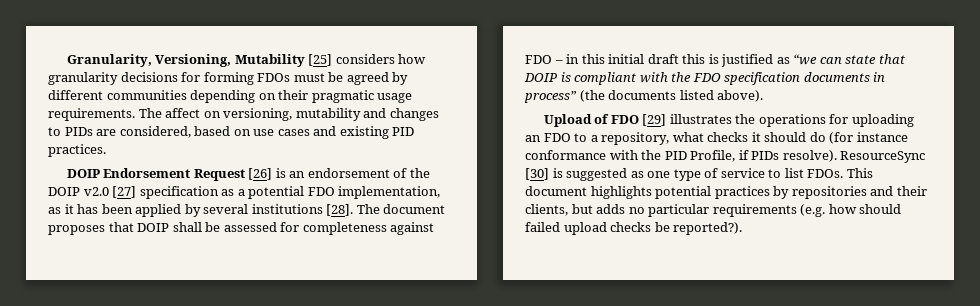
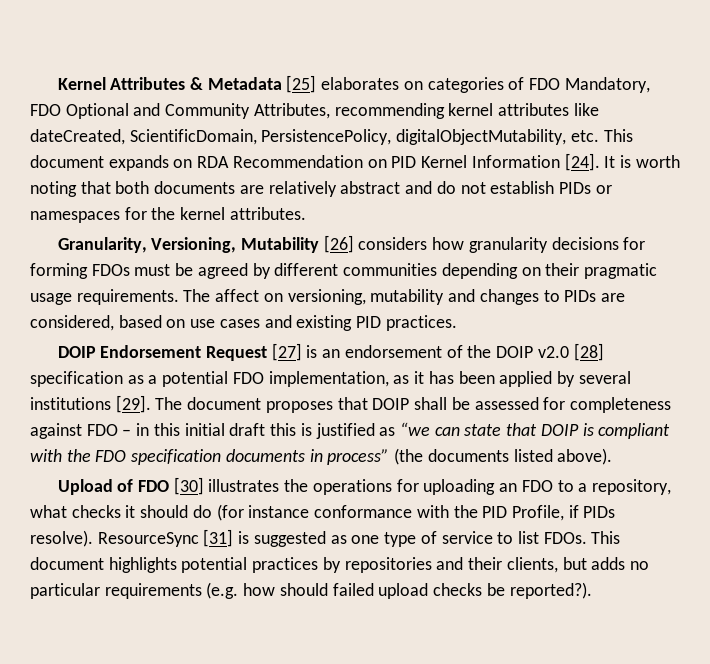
(66, 60) none -> [57,75,650,93] [30,103,599,119] [30,129,633,145] [30,153,680,171] [30,181,612,197] [30,207,306,223] Kernel Attributes & Metadata [25] elaborates on categories of FDO Mandatory, FDO Optional and Community Attributes, recommending kernel attributes like dateCreated, ScientificDomain, PersistencePolicy, digitalObjectMutability, etc. This document expands on RDA Recommendation on PID Kernel Information [24]. It is worth noting that both documents are relatively abstract and do not establish PIDs or namespaces for the kernel attributes. //
[308,54,333,66] [25] -> [323,235,354,253] [26]
[248,168,273,180] [26] -> [271,343,302,361] [27]
[112,186,137,198] [27] -> [573,343,604,361] [28]
[326,204,354,216] [28]. -> [115,395,151,413] [29].
[642,114,667,126] [29] -> [173,477,204,495] [30]
[525,168,549,180] [30] -> [203,529,234,547] [31]

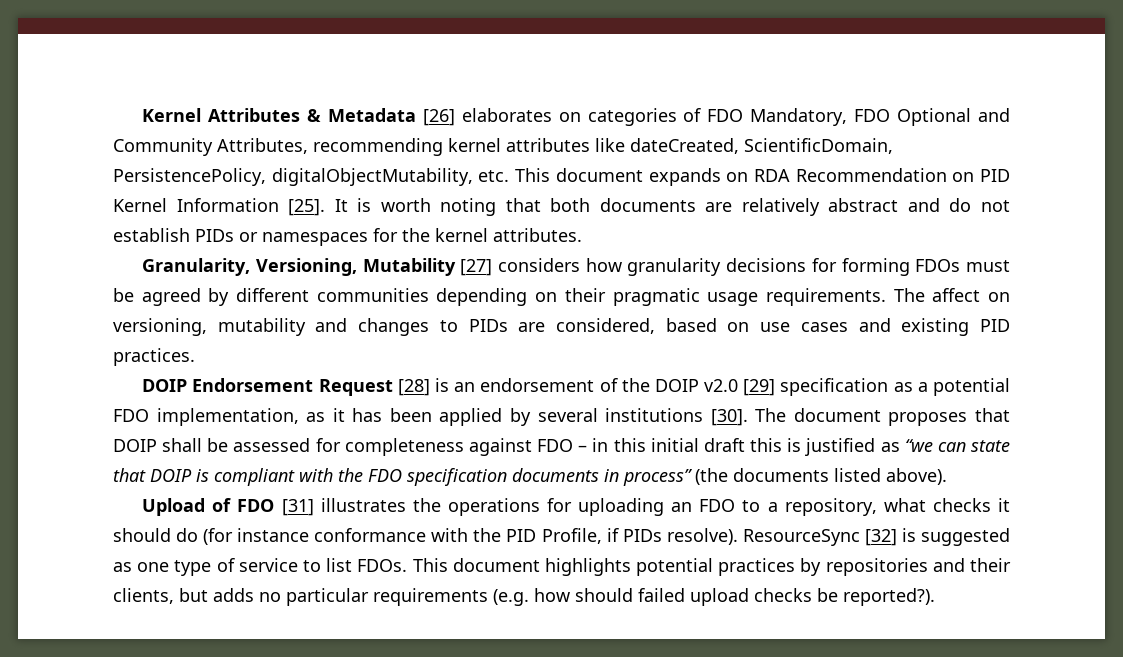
[286,75,317,93] [25] -> [422,109,455,126] [26]
[564,153,600,171] [24]. -> [288,199,326,216] [25].
[323,235,354,253] [26] -> [460,259,493,276] [27]
[271,343,302,361] [27] -> [397,379,430,396] [28]
[573,343,604,361] [28] -> [743,379,776,396] [29]
[115,395,151,413] [29]. -> [710,409,748,426] [30].
[173,477,204,495] [30] -> [281,499,314,516] [31]
[203,529,234,547] [31] -> [864,529,897,546] [32]

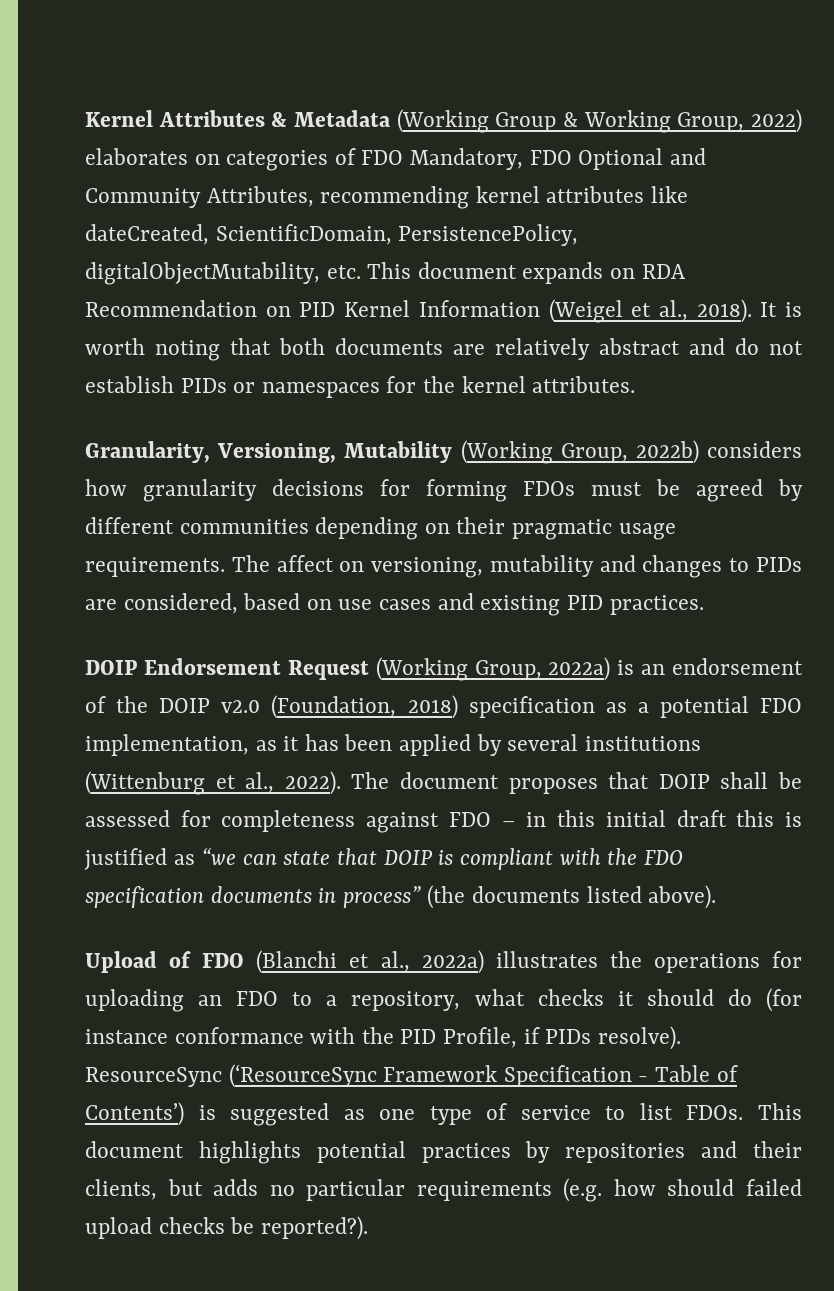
[422,109,455,126] [26] -> [396,109,802,133] (Working Group & Working Group, 2022)
[288,199,326,216] [25]. -> [548,299,752,323] (Weigel et al., 2018).
[460,259,493,276] [27] -> [460,440,699,464] (Working Group, 2022b)
[397,379,430,396] [28] -> [375,657,611,681] (Working Group, 2022a)
[743,379,776,396] [29] -> [271,695,458,719] (Foundation, 2018)
[710,409,748,426] [30]. -> [85,771,341,795] (Wittenburg et al., 2022).
[281,499,314,516] [31] -> [256,950,484,974] (Blanchi et al., 2022a)
[864,529,897,546] [32] -> [228,1064,738,1088] [85,1102,184,1126] (‘ResourceSync Framework Specification - Table of Contents’)

